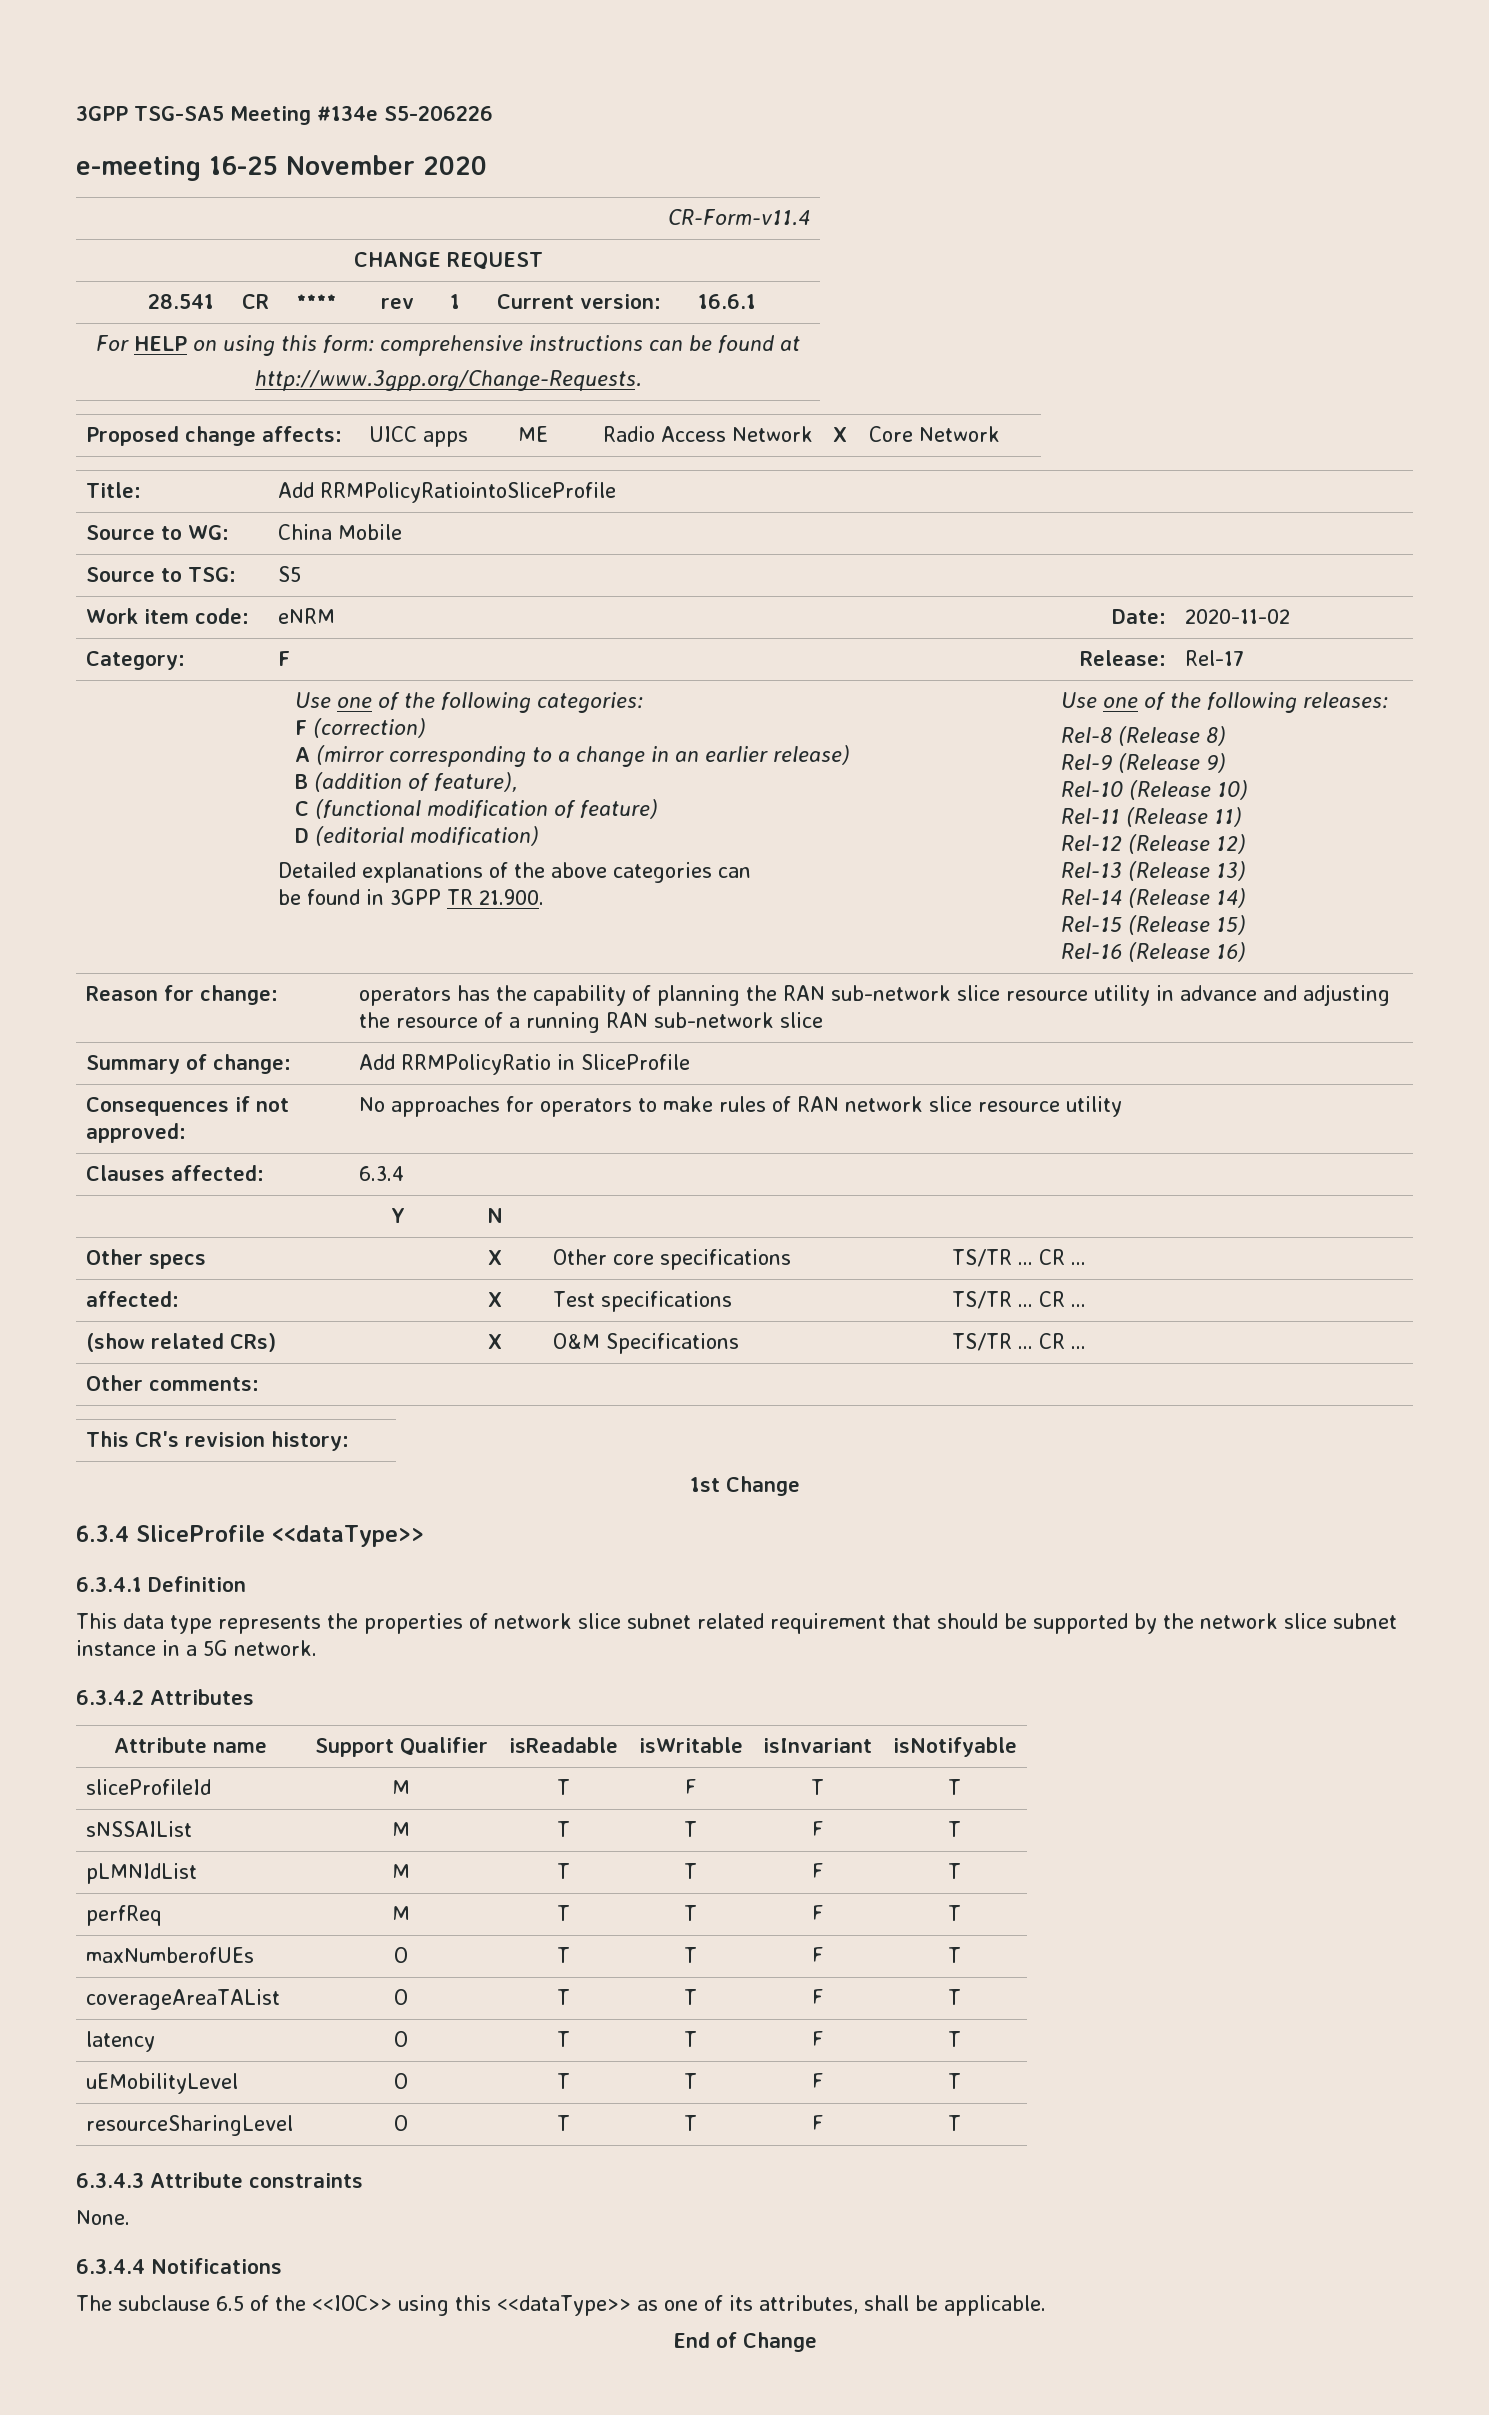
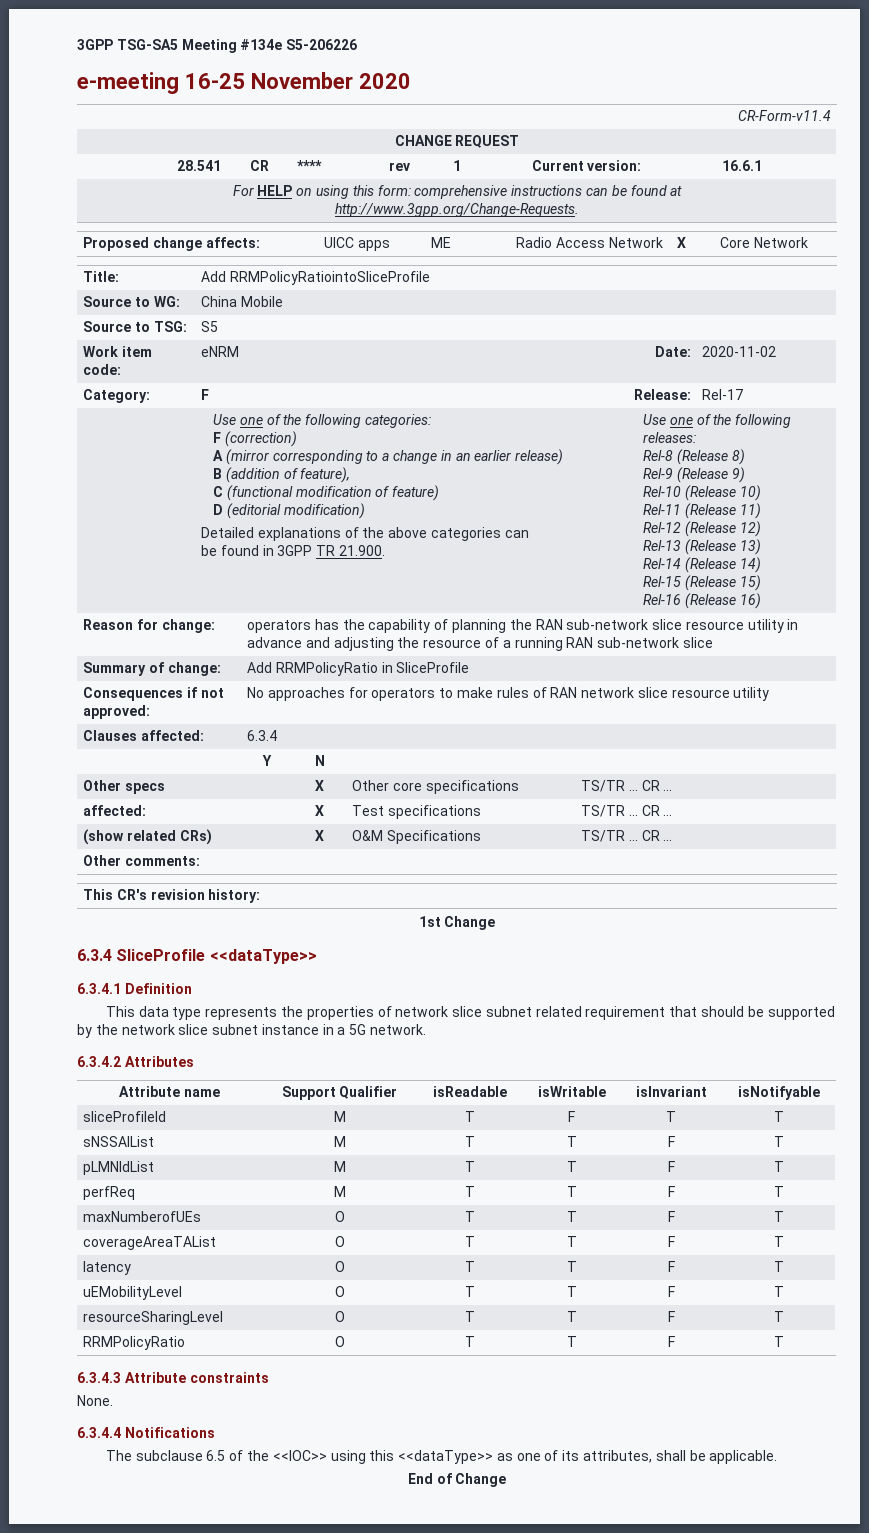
(961, 2123) none -> [83,1336,186,1350] [334,1336,345,1347] [465,1336,475,1347] [566,1336,577,1347] [667,1336,675,1347] [773,1336,784,1347] // RRMPolicyRatio | O | T | T | F | T

